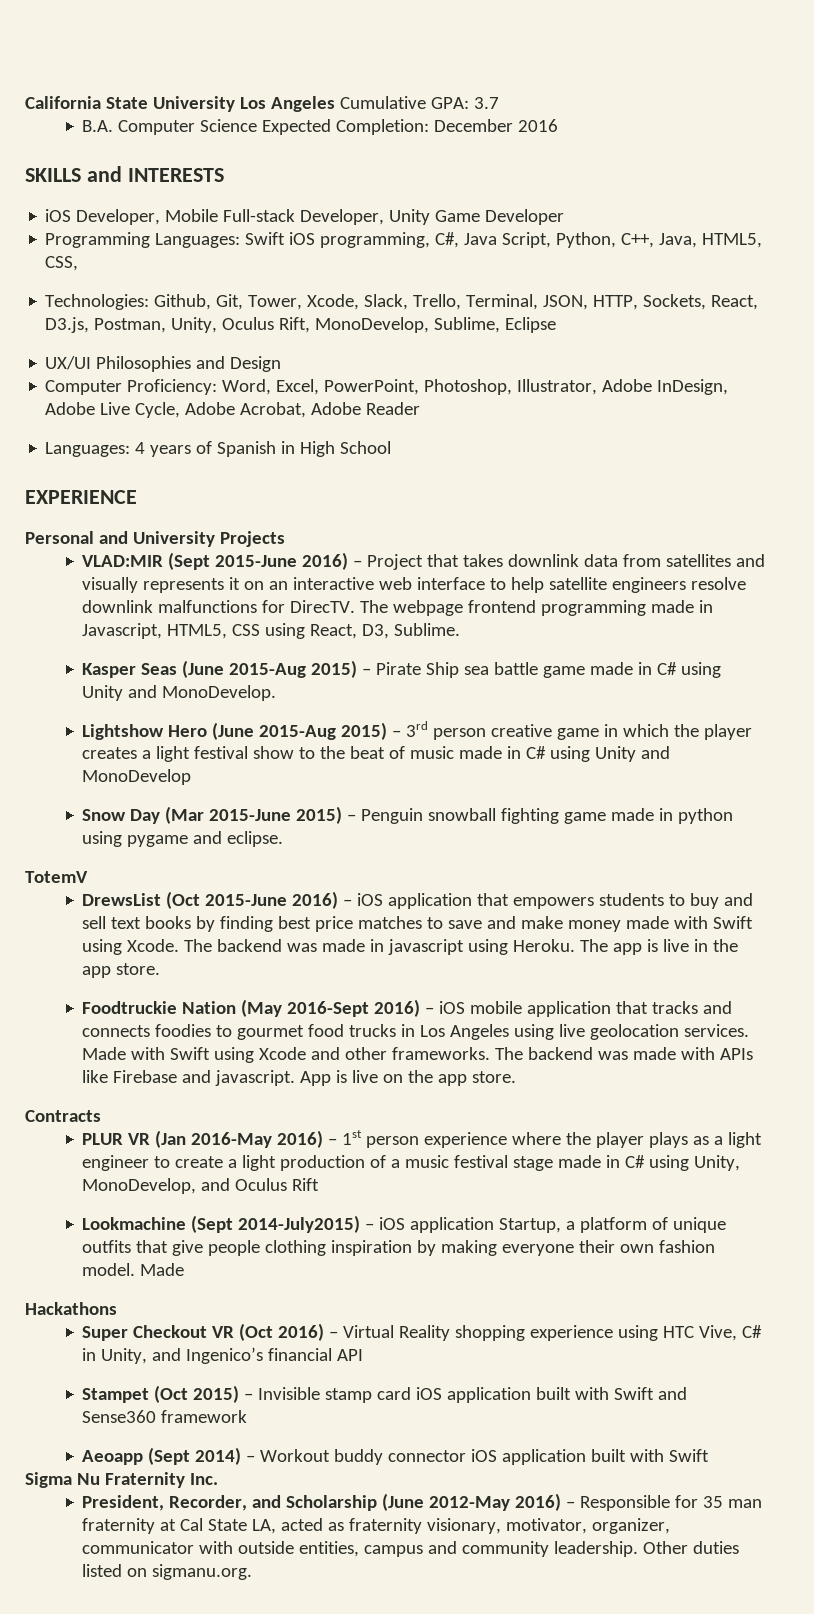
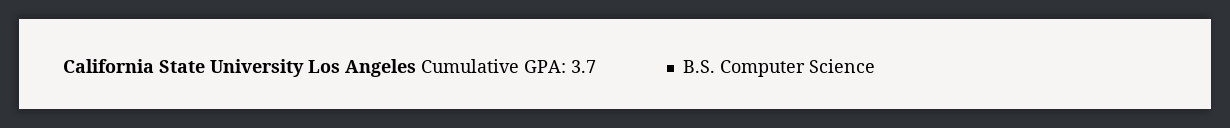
[82,120,114,132] B.A. -> [683,60,716,73] B.S.
[262,119,559,135] [25,166,224,182] [45,209,565,225] [45,232,763,248] [45,256,79,271] [45,294,759,310] [45,317,557,333] [45,356,282,372] [45,379,729,395] [45,402,421,418] [45,441,392,457] [25,490,137,504] [25,531,285,547] [82,552,766,570] [82,577,747,593] [82,600,714,616] [82,623,461,639] [82,660,722,678] [82,685,277,701] [82,721,753,740] [82,746,671,762] [82,769,192,785] [82,806,734,824] [82,831,284,847] [25,871,88,883] [82,891,754,909] [82,916,754,932] [82,939,739,955] [82,963,161,978] [82,999,733,1017] [82,1024,750,1040] [82,1047,754,1063] [82,1070,517,1086] [25,1110,101,1122] [82,1130,763,1148] [82,1155,741,1171] [82,1178,320,1194] [82,1215,727,1233] [82,1240,716,1256] [82,1263,185,1276] [25,1302,117,1315] [82,1323,763,1341] [82,1347,364,1364] [82,1385,688,1403] [82,1410,248,1423] [82,1447,710,1465] [25,1472,218,1488] [82,1493,763,1511] [82,1518,671,1534] [82,1541,740,1557] [82,1564,253,1580] Expected Completion: December 2016 // SKILLS and INTERESTS // iOS Developer, Mobile Full-stack Developer, Unity Game Developer // Programming Languages: Swift iOS programming, C#, Java Script, Python, C++, Java, HTML5, CSS, // Technologies: Github, Git, Tower, Xcode, Slack, Trello, Terminal, JSON, HTTP, Sockets, React, D3.js, Postman, Unity, Oculus Rift, MonoDevelop, Sublime, Eclipse // UX/UI Philosophies and Design // Computer Proficiency: Word, Excel, PowerPoint, Photoshop, Illustrator, Adobe InDesign, Adobe Live Cycle, Adobe Acrobat, Adobe Reader // Languages: 4 years of Spanish in High School // EXPERIENCE // Personal and University Projects // VLAD:MIR (Sept 2015-June 2016) – Project that takes downlink data from satellites and visually represents it on an interactive web interface to help satellite engineers resolve downlink malfunctions for DirecTV. The webpage frontend programming made in Javascript, HTML5, CSS using React, D3, Sublime. // Kasper Seas (June 2015-Aug 2015) – Pirate Ship sea battle game made in C# using Unity and MonoDevelop. // Lightshow Hero (June 2015-Aug 2015) – 3rd person creative game in which the player creates a light festival show to the beat of music made in C# using Unity and MonoDevelop // Snow Day (Mar 2015-June 2015) – Penguin snowball fighting game made in python using pygame and eclipse. // TotemV // DrewsList (Oct 2015-June 2016) – iOS application that empowers students to buy and sell text books by finding best price matches to save and make money made with Swift using Xcode. The backend was made in javascript using Heroku. The app is live in the app store. // Foodtruckie Nation (May 2016-Sept 2016) – iOS mobile application that tracks and connects foodies to gourmet food trucks in Los Angeles using live geolocation services. Made with Swift using Xcode and other frameworks. The backend was made with APIs like Firebase and javascript. App is live on the app store. // Contracts // PLUR VR (Jan 2016-May 2016) – 1st person experience where the player plays as a light engineer to create a light production of a music festival stage made in C# using Unity, MonoDevelop, and Oculus Rift // Lookmachine (Sept 2014-July2015) – iOS application Startup, a platform of unique outfits that give people clothing inspiration by making everyone their own fashion model. Made // Hackathons // Super Checkout VR (Oct 2016) – Virtual Reality shopping experience using HTC Vive, C# in Unity, and Ingenico’s financial API // Stampet (Oct 2015) – Invisible stamp card iOS application built with Swift and Sense360 framework // Aeoapp (Sept 2014) – Workout buddy connector iOS application built with Swift // Sigma Nu Fraternity Inc. // President, Recorder, and Scholarship (June 2012-May 2016) – Responsible for 35 man fraternity at Cal State LA, acted as fraternity visionary, motivator, organizer, communicator with outside entities, campus and community leadership. Other duties listed on sigmanu.org. -> (876, 66) none

